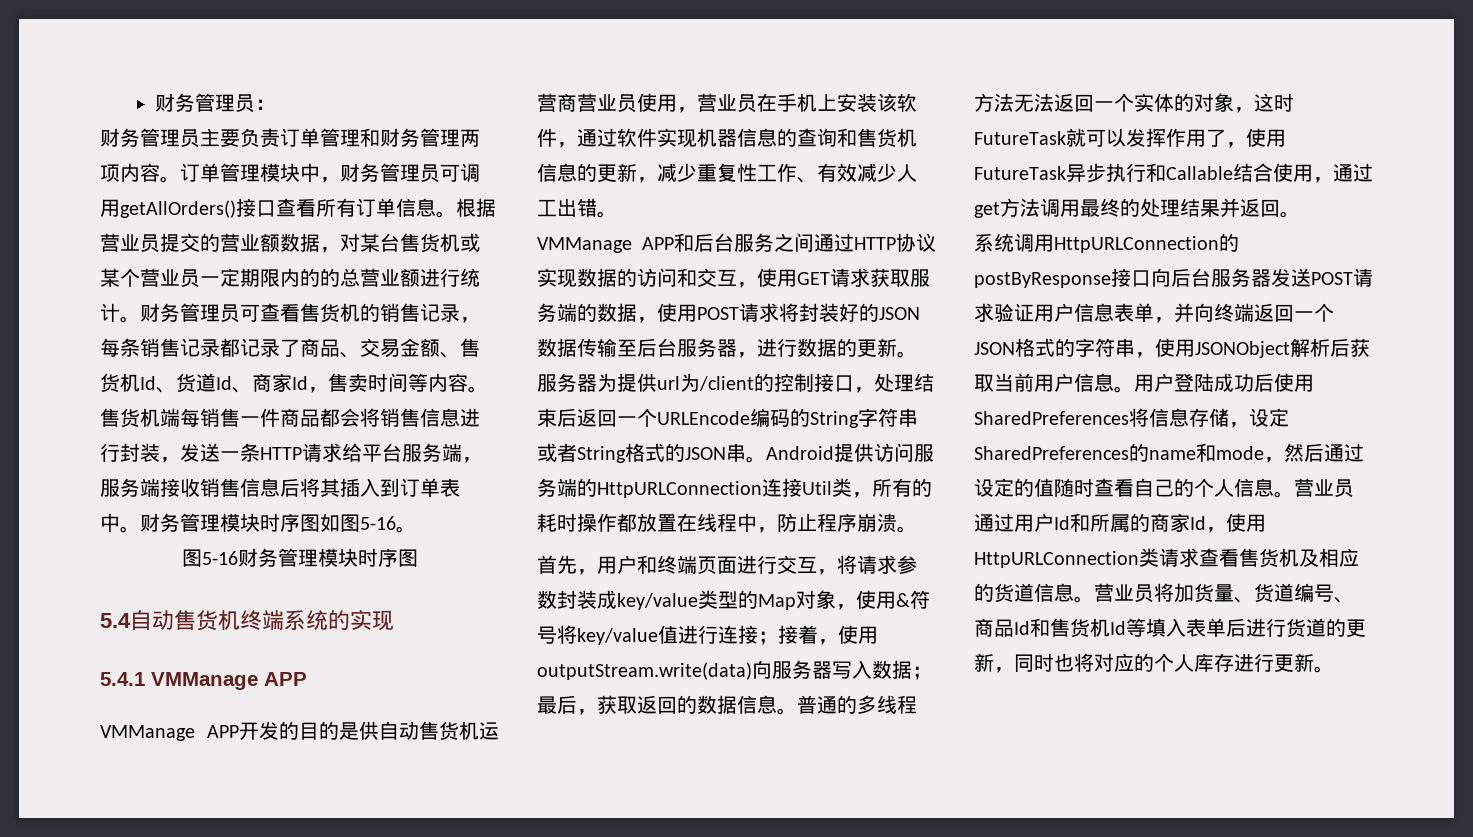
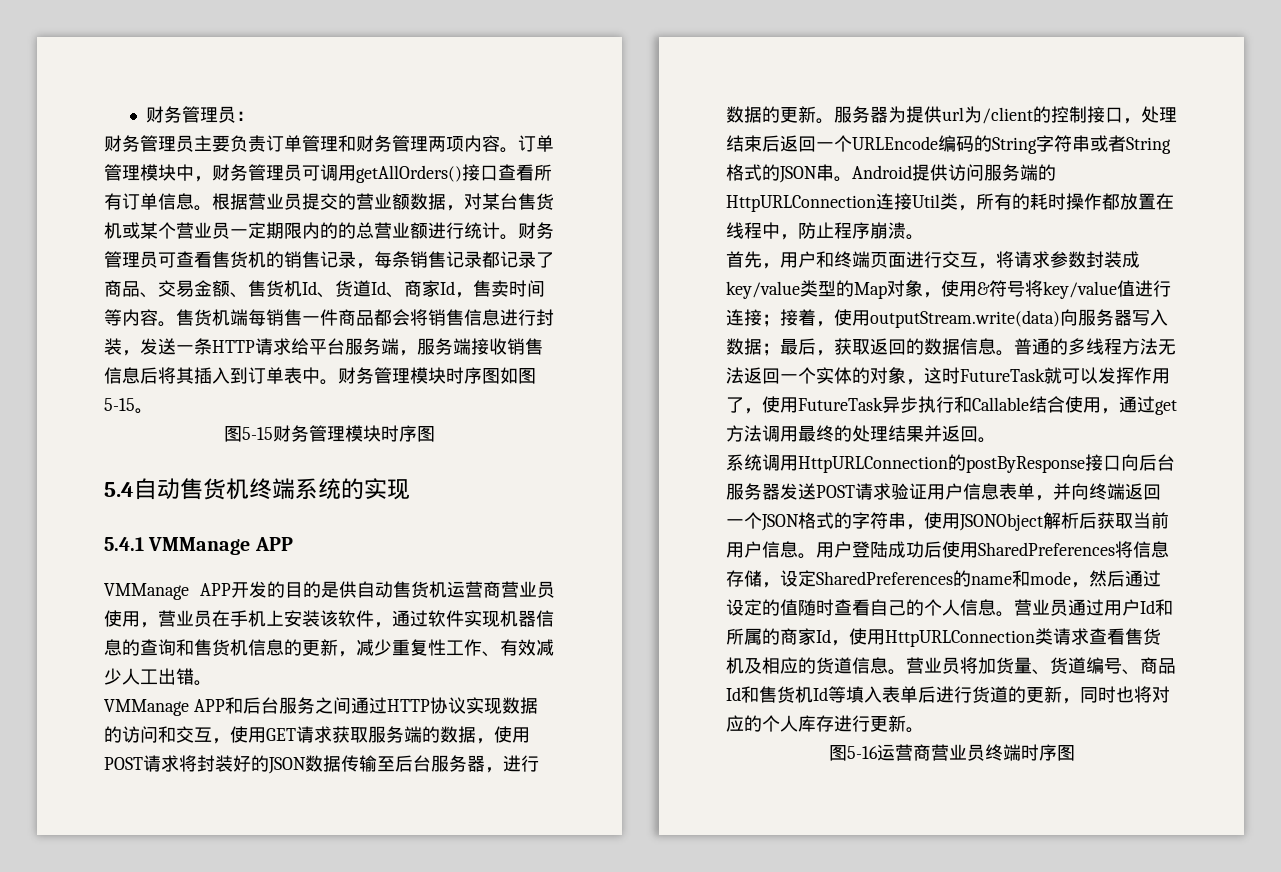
[360,516,416,533] [181,549,238,567] 5-16。 // 图5-16 -> [104,398,153,414] [224,426,273,442] 5-15。 // 图5-15
(1334, 669) none -> [828,744,1075,761] // 图5-16运营商营业员终端时序图

